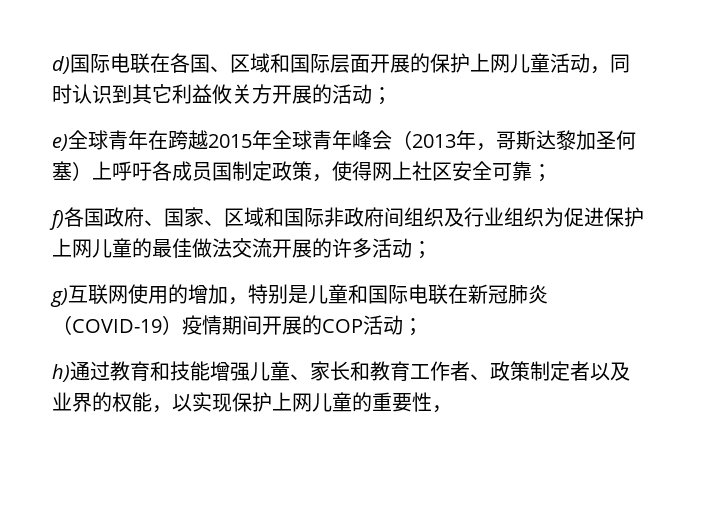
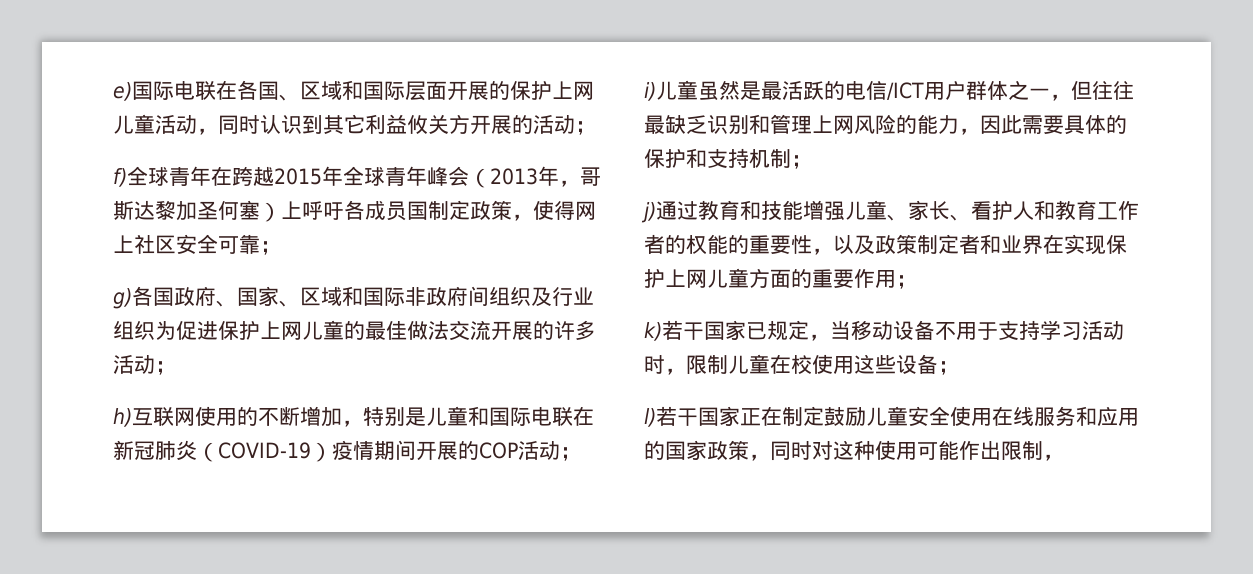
[52,56,70,74] d) -> [113,82,132,101] e)
[52,134,68,151] e) -> [113,168,127,187] f)
[49,210,64,230] f) -> [113,288,132,309] g)
[50,288,68,307] g) -> [113,408,132,427] h)
(188, 294) none -> [258,407,300,426] 不断
[52,364,70,382] h) -> [644,80,1134,101] [644,114,1127,135] [644,148,812,169] [641,202,656,223] i)儿童虽然是最活跃的电信/ICT用户群体之一，但往往最缺乏识别和管理上网风险的能力，因此需要具体的保护和支持机制； // j)
(350, 371) none -> [950,201,1034,221] 、看护人
[470,361,630,381] [52,392,432,413] 、政策制定者以及业界的权能，以实现保护上网儿童的重要性 -> [665,234,1127,255] [644,268,917,289] [644,320,1124,341] [644,354,959,375] [644,406,1139,427] [644,440,1043,461] 的权能的重要性，以及政策制定者和业界在实现保护上网儿童方面的重要作用； // k)若干国家已规定，当移动设备不用于支持学习活动时，限制儿童在校使用这些设备； // l)若干国家正在制定鼓励儿童安全使用在线服务和应用的国家政策，同时对这种使用可能作出限制

